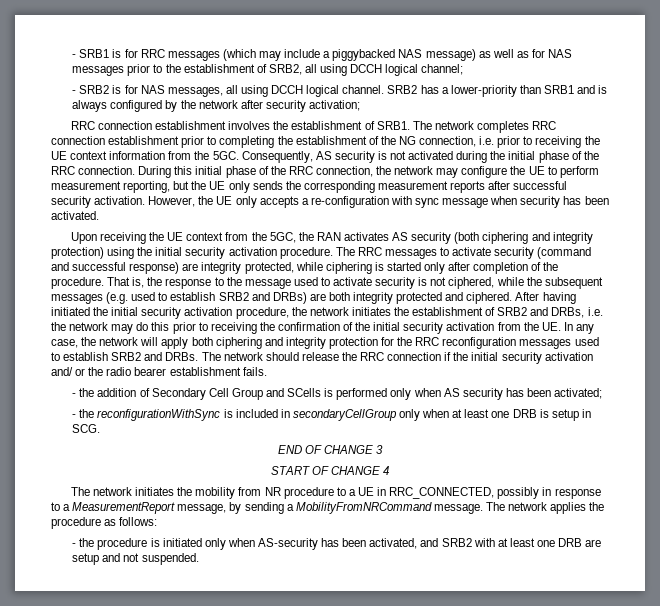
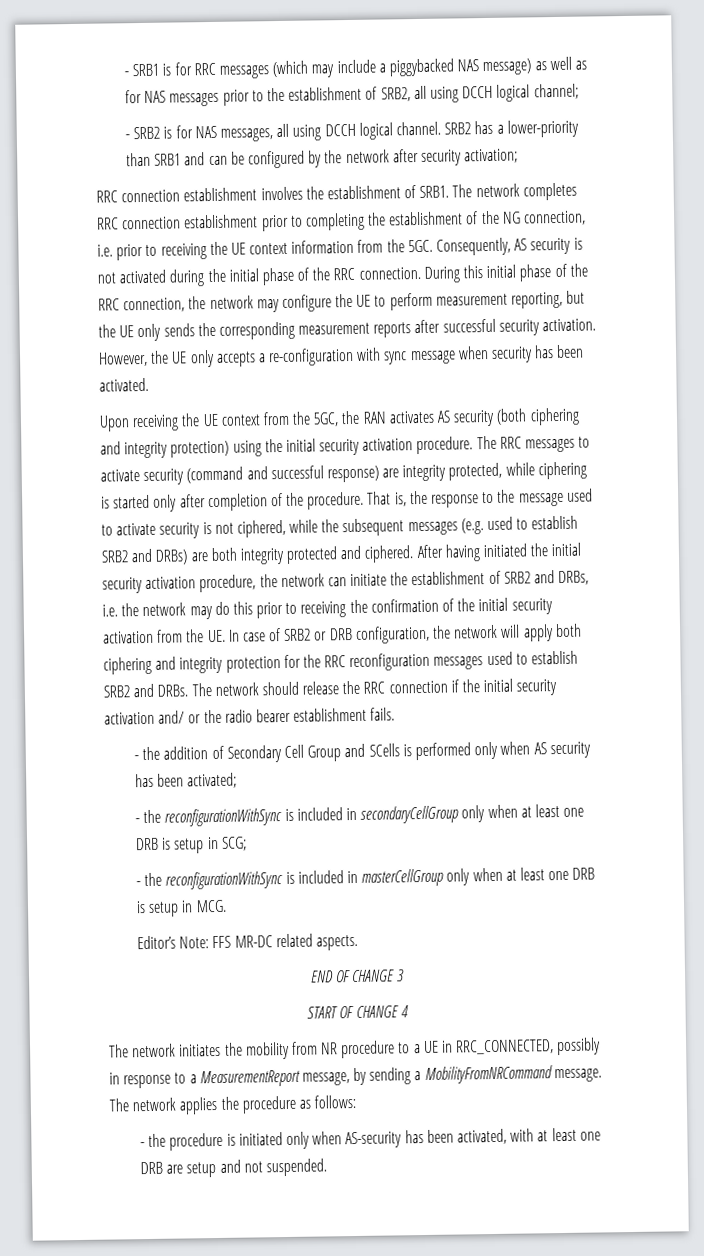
[598,85,608,94] [72,100,108,112] is always -> [208,151,245,166] can be
[351,307,391,316] initiates -> [327,573,388,587] can initiate
[575,324,594,334] [51,339,78,348] any case, -> [242,625,430,644] case of SRB2 or DRB configuration,
[72,424,101,433] SCG. -> [221,836,247,851] [136,867,596,890] [136,899,227,917] [137,933,359,951] SCG; // - the reconfigurationWithSync is included in masterCellGroup only when at least one DRB is setup in MCG. // Editor’s Note: FFS MR-DC related aspects.
[420,538,472,547] and SRB2 -> (507, 1136) none

